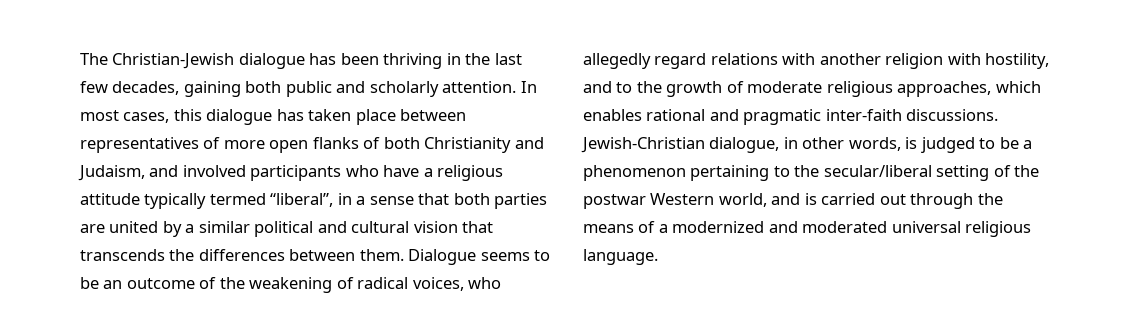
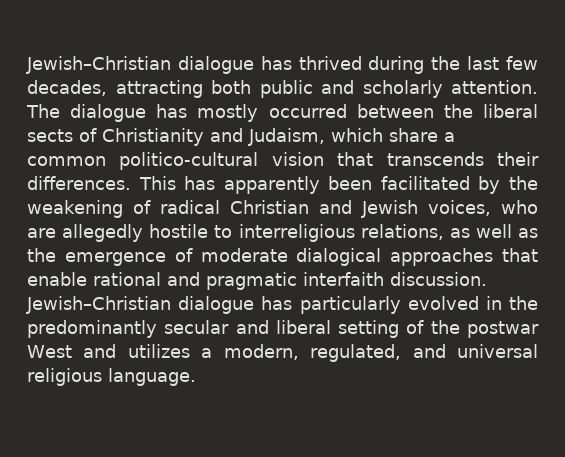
[80,53,461,69] The Christian-Jewish dialogue has been thriving in -> [26,56,425,74] Jewish–Christian dialogue has thrived during
[183,81,241,97] gaining -> [115,80,203,98] attracting
[520,81,537,93] [80,109,467,125] [80,137,544,153] [78,165,504,181] [80,193,548,209] [80,221,494,237] [80,249,551,265] [80,277,502,293] [583,53,1050,69] [583,81,1041,97] [583,109,999,125] [581,137,1033,153] [583,165,1040,181] [583,193,1003,209] [583,221,888,233] In most cases, this dialogue has taken place between representatives of more open flanks of both Christianity and Judaism, and involved participants who have a religious attitude typically termed “liberal”, in a sense that both parties are united by a similar political and cultural vision that transcends the differences between them. Dialogue seems to be an outcome of the weakening of radical voices, who allegedly regard relations with another religion with hostility, and to the growth of moderate religious approaches, which enables rational and pragmatic inter-faith discussions. Jewish-Christian dialogue, in other words, is judged to be a phenomenon pertaining to the secular/liberal setting of the postwar Western world, and is carried out through the means of a modernized and moderated -> [26,104,538,122] [27,128,455,146] [27,152,539,170] [27,176,538,194] [27,200,538,218] [27,224,538,242] [27,248,538,266] [27,272,487,290] [26,296,538,314] [27,320,539,338] [27,344,446,362] The dialogue has mostly occurred between the liberal sects of Christianity and Judaism, which share a common politico-cultural vision that transcends their differences. This has apparently been facilitated by the weakening of radical Christian and Jewish voices, who are allegedly hostile to interreligious relations, as well as the emergence of moderate dialogical approaches that enable rational and pragmatic interfaith discussion. Jewish–Christian dialogue has particularly evolved in the predominantly secular and liberal setting of the postwar West and utilizes a modern, regulated, and

